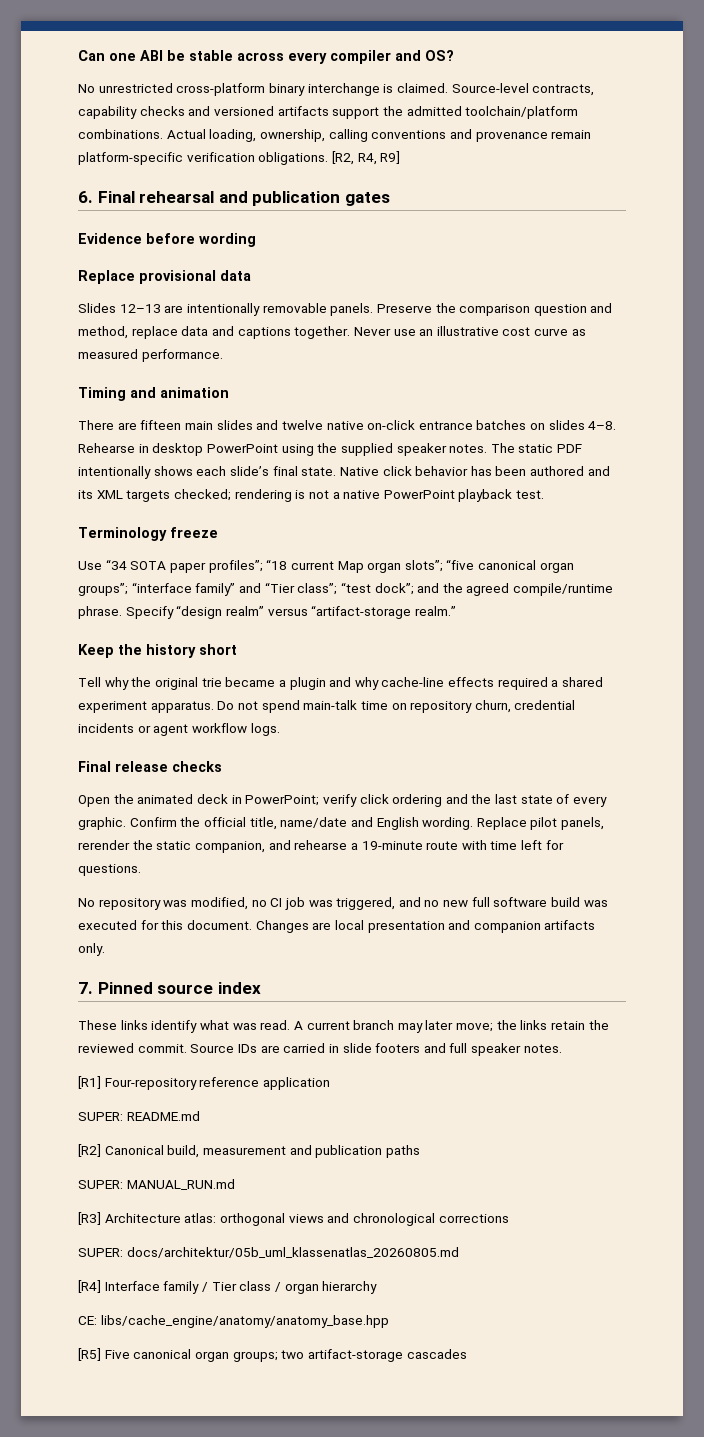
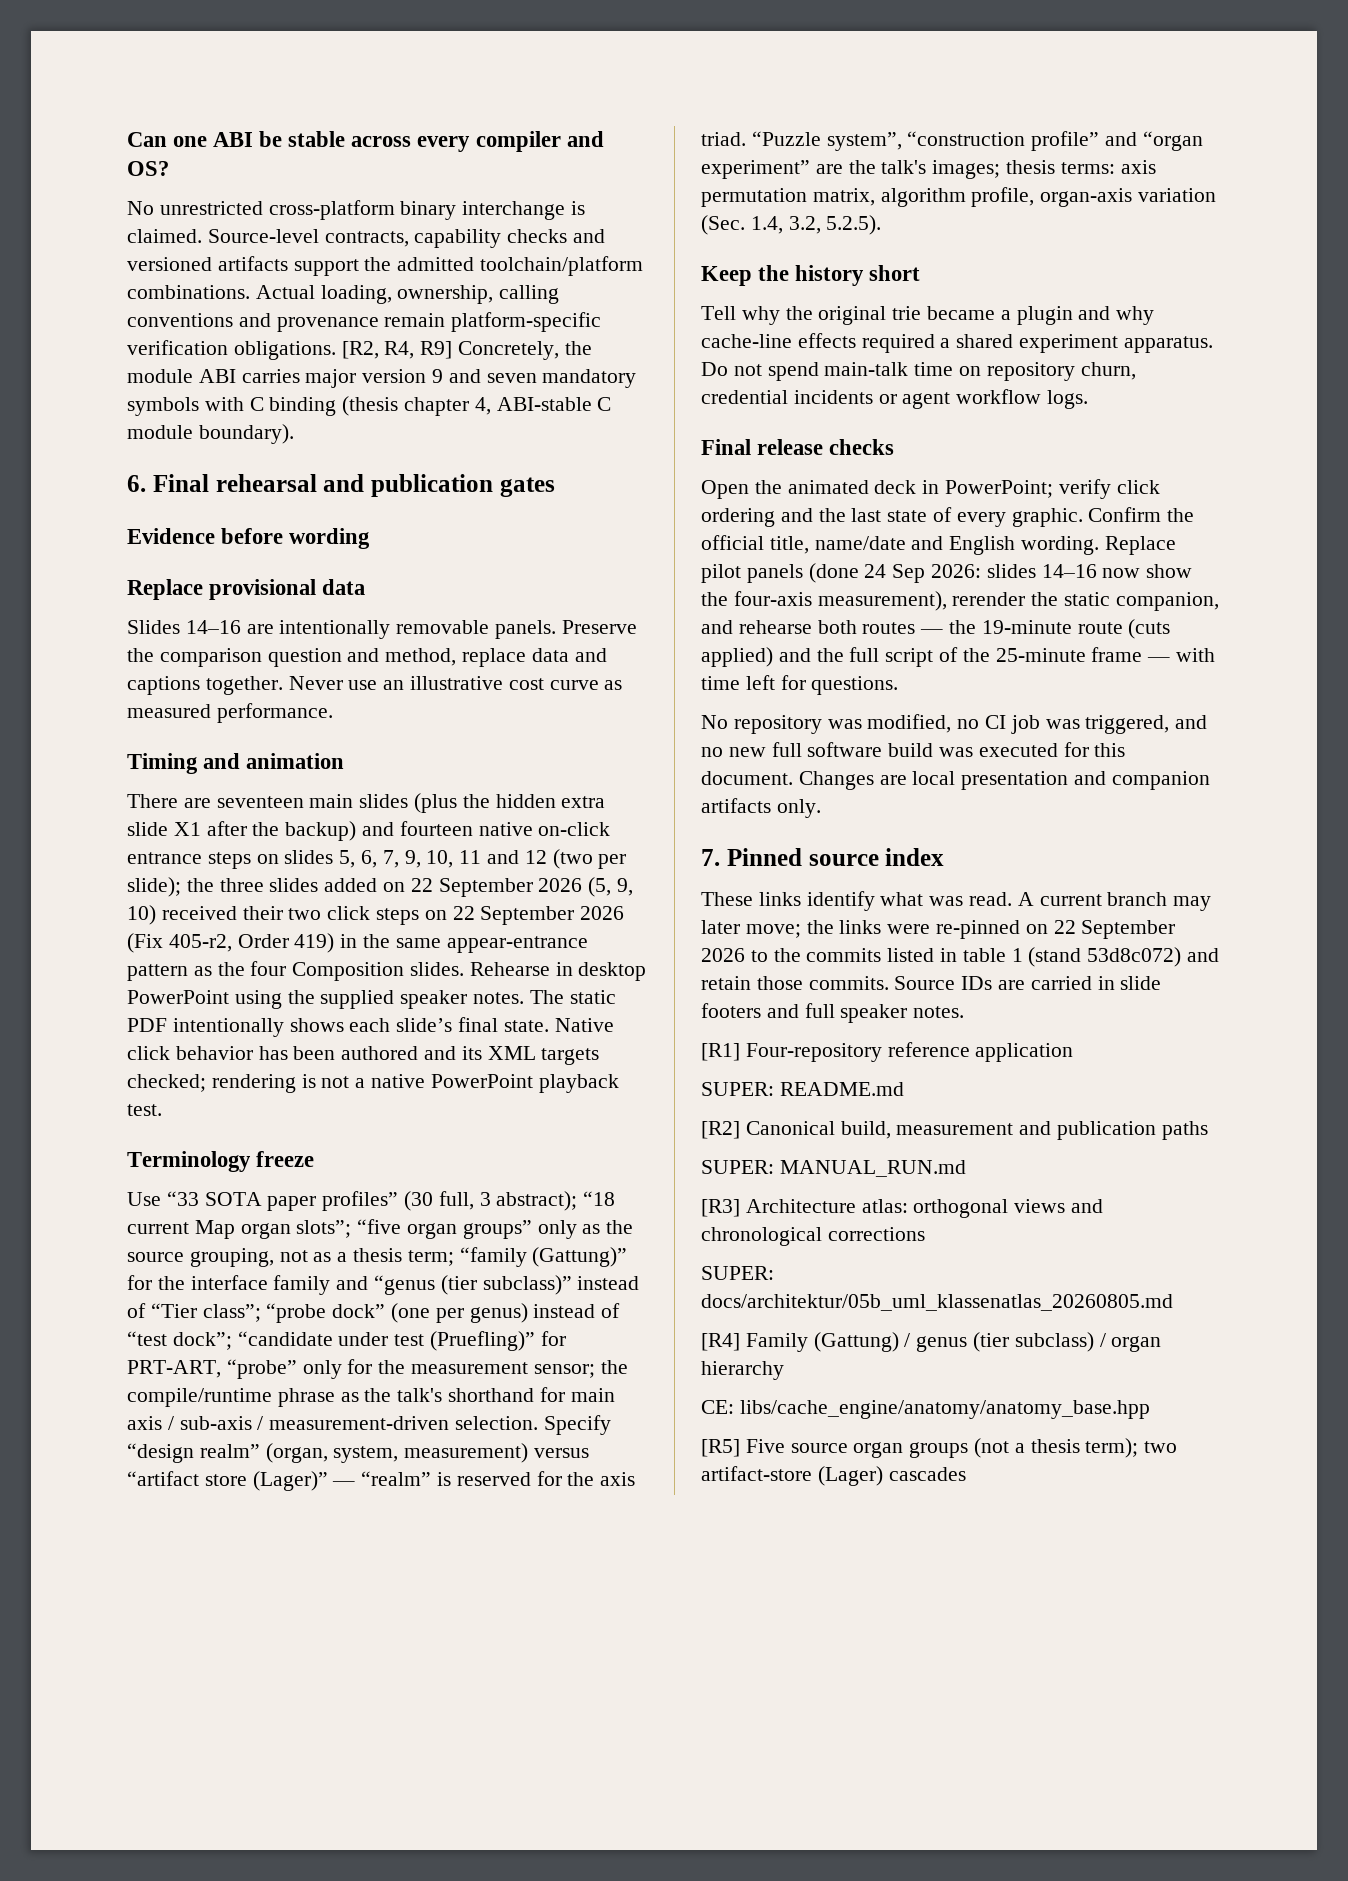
(401, 157) none -> [458,341,592,360] [127,369,637,388] [127,396,612,416] [127,424,294,444] Concretely, the module ABI carries major version 9 and seven mandatory symbols with C binding (thesis chapter 4, ABI-stable C module boundary).
[119,304,161,313] 12–13 -> [185,620,241,634] 14–16
[140,420,182,430] fifteen -> [216,796,304,808] seventeen
[256,420,323,430] and twelve -> [414,793,606,813] [127,821,473,841] (plus the hidden extra slide X1 after the backup) and fourteen
[476,420,527,430] batches -> [207,852,251,869] steps
[588,421,617,430] 4–8. -> [339,849,627,869] [127,877,634,897] [127,905,625,925] [127,933,588,953] [127,961,465,981] 5, 6, 7, 9, 10, 11 and 12 (two per slide); the three slides added on 22 September 2026 (5, 9, 10) received their two click steps on 22 September 2026 (Fix 405-r2, Order 419) in the same appear-entrance pattern as the four Composition slides.
[105,559,127,570] “34 -> [166,1191,199,1206] “33
[208,560,263,573] profiles”; -> [322,1191,578,1211] profiles” (30 full, 3 abstract);
[478,560,574,573] [78,582,614,596] [78,605,456,619] canonical organ groups”; “interface family” and “Tier class”; “test dock”; and the agreed compile/runtime phrase. Specify “design realm” versus “artifact-storage realm.” -> [407,1220,634,1239] [127,1247,628,1267] [127,1275,640,1295] [127,1303,621,1323] [127,1331,566,1351] [127,1359,628,1379] [127,1387,615,1407] [127,1415,611,1435] [127,1443,590,1463] [127,1471,636,1491] [701,131,1203,151] [701,160,1156,179] [701,187,1217,207] [701,215,882,235] organ groups” only as the source grouping, not as a thesis term; “family (Gattung)” for the interface family and “genus (tier subclass)” instead of “Tier class”; “probe dock” (one per genus) instead of “test dock”; “candidate under test (Pruefling)” for PRT-ART, “probe” only for the measurement sensor; the compile/runtime phrase as the talk's shorthand for main axis / sub-axis / measurement-driven selection. Specify “design realm” (organ, system, measurement) versus “artifact store (Lager)” — “realm” is reserved for the axis triad. “Puzzle system”, “construction profile” and “organ experiment” are the talk's images; thesis terms: axis permutation matrix, algorithm profile, organ-axis variation (Sec. 1.4, 3.2, 5.2.5).
[561,817,605,830] panels, -> [746,563,1193,583] [701,591,947,611] panels (done 24 Sep 2026: slides 14–16 now show the four-axis measurement),
[350,841,459,850] a 19-minute route -> [817,619,1171,639] [701,647,1171,667] both routes — the 19-minute route (cuts applied) and the full script of the 25-minute frame —
[551,1020,609,1030] [78,1043,187,1053] retain the reviewed commit. -> [887,920,1176,939] [701,947,1220,967] [701,976,889,990] were re-pinned on 22 September 2026 to the commits listed in table 1 (stand 53d8c072) and retain those commits.
[104,1281,272,1294] Interface family / Tier class -> [745,1332,1094,1352] Family (Gattung) / genus (tier subclass)
[133,1349,403,1362] canonical organ groups; two artifact-storage -> [790,1438,1178,1458] [701,1466,883,1486] source organ groups (not a thesis term); two artifact-store (Lager)

